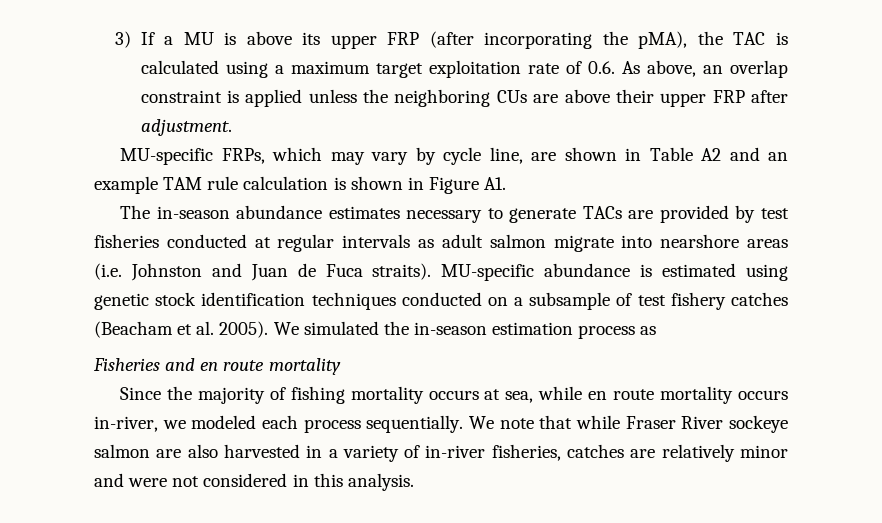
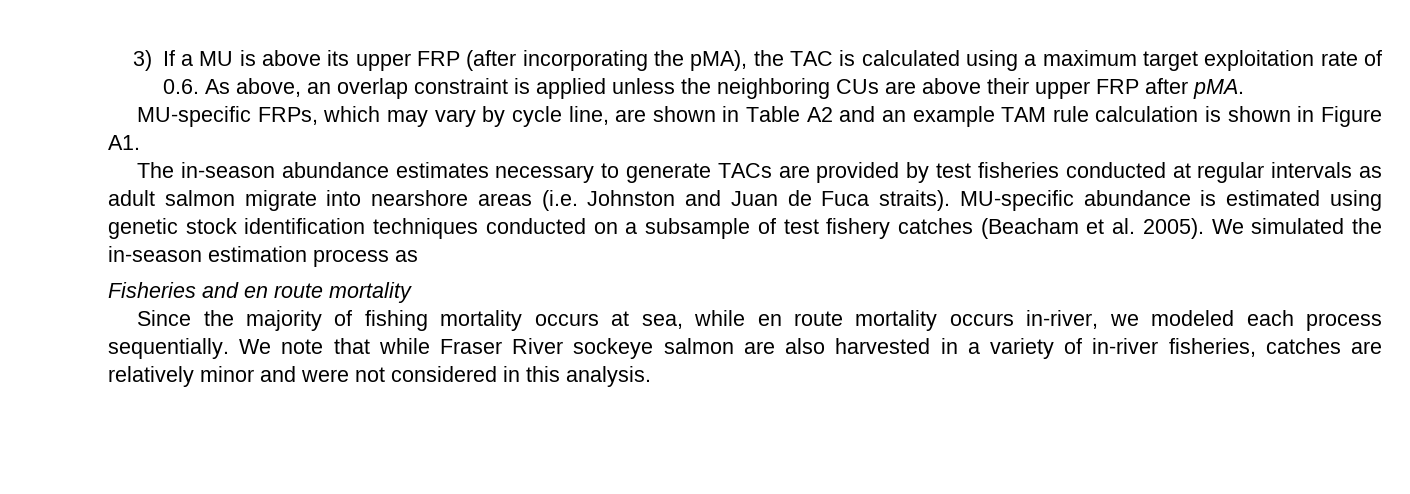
[140,119,232,136] adjustment. -> [1192,79,1244,99] pMA.

